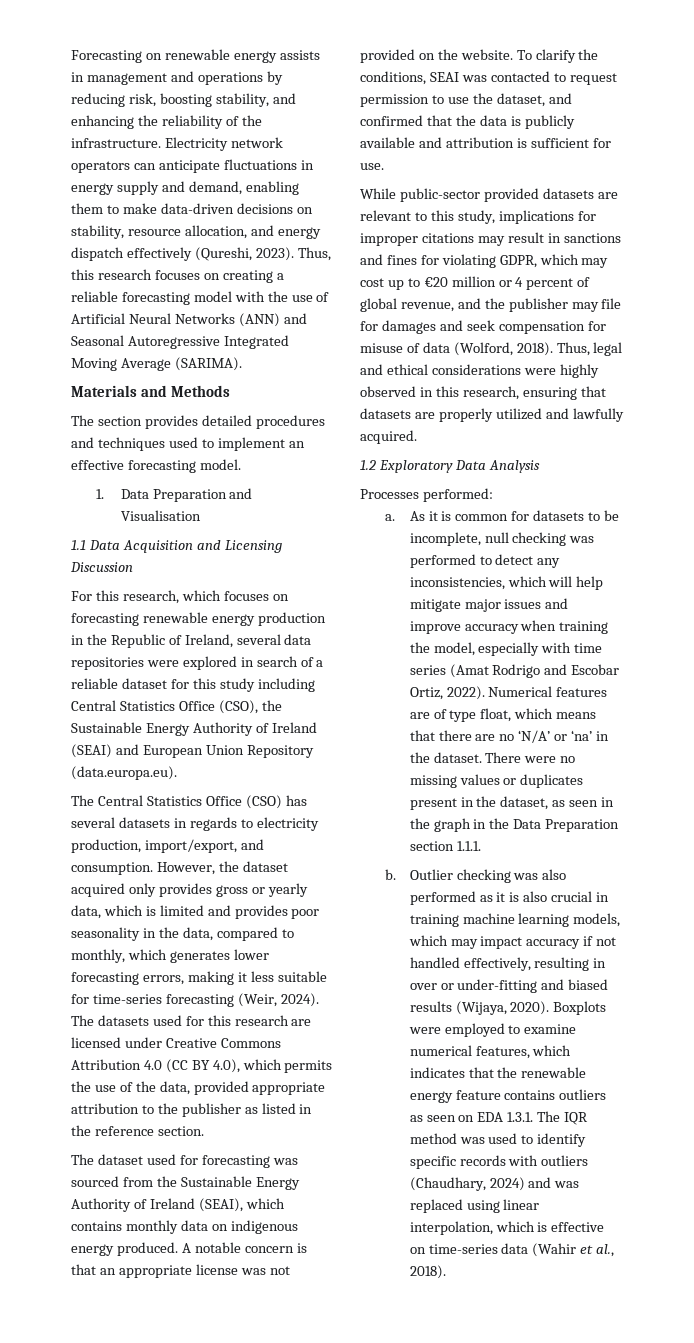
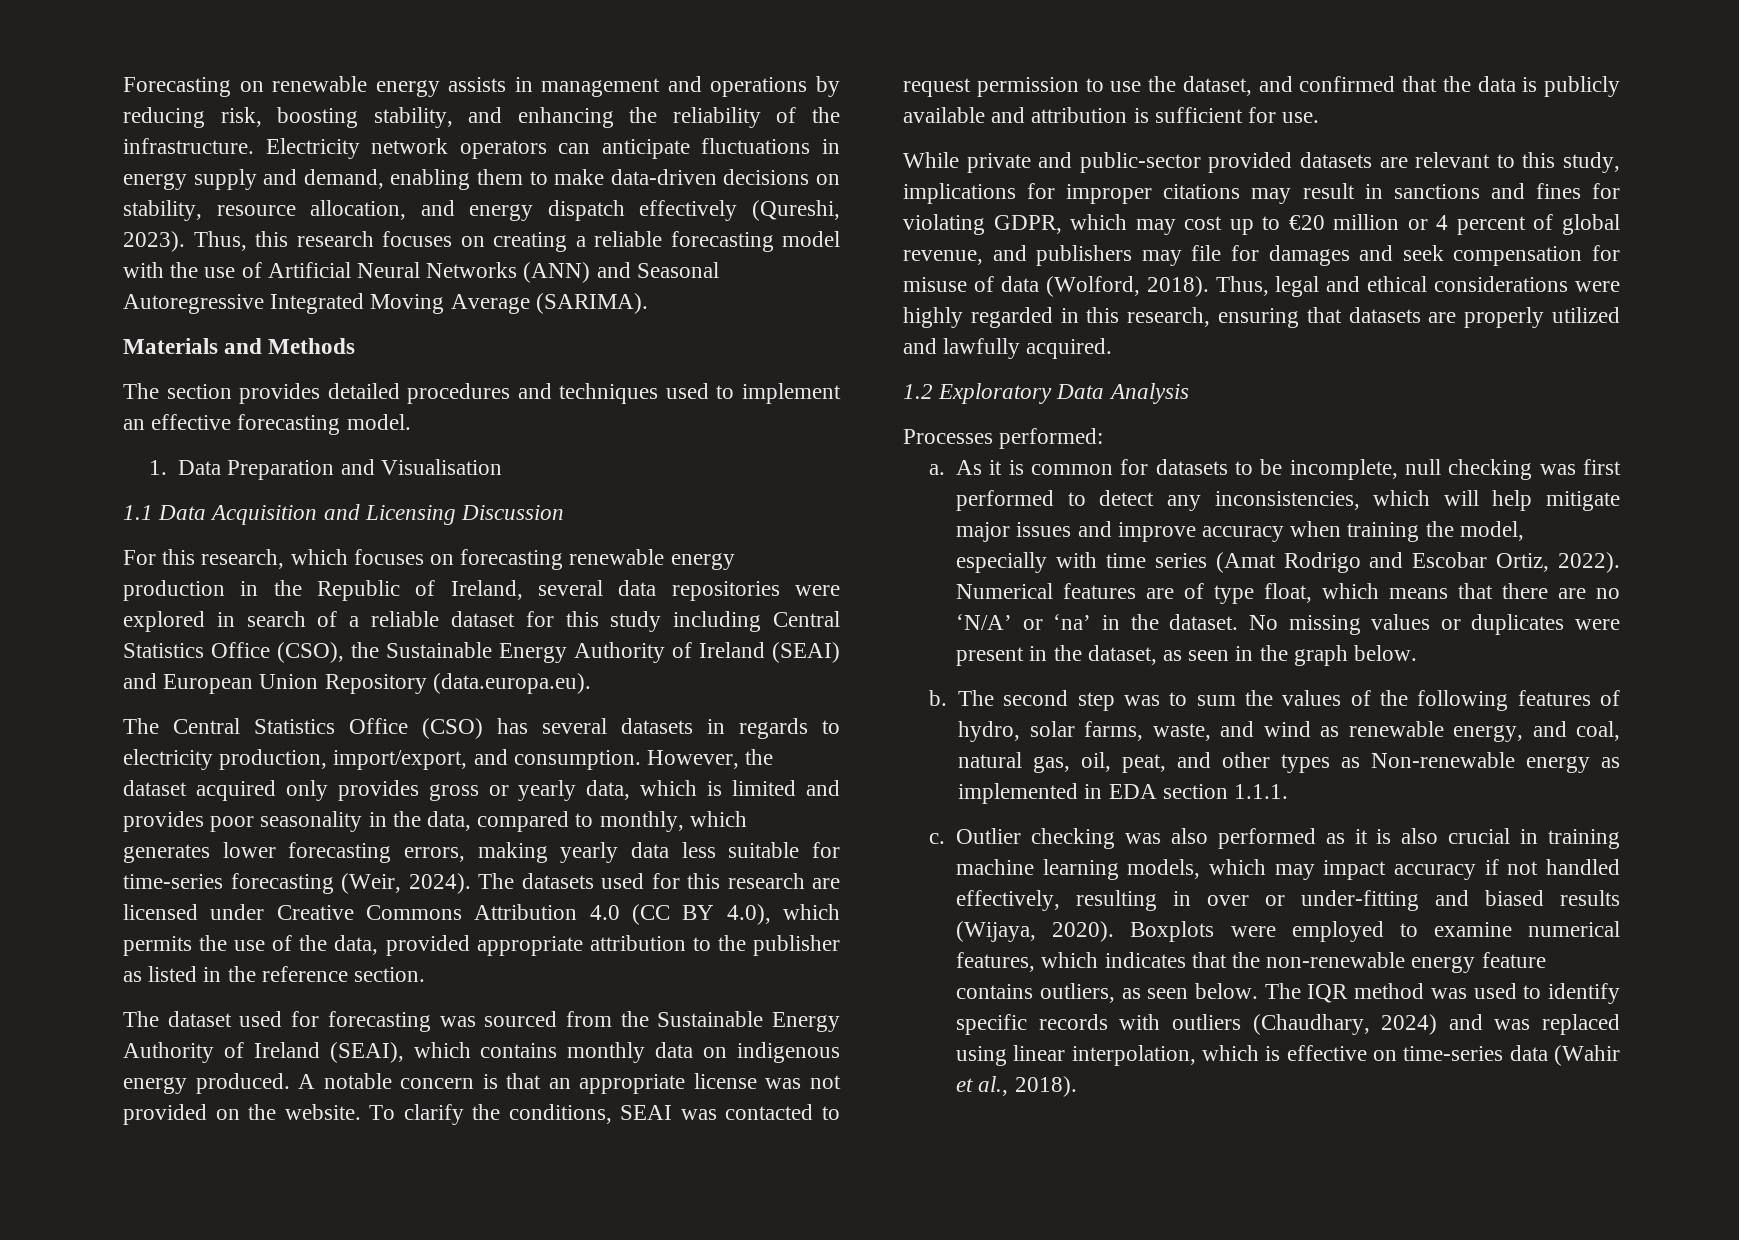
[237,972,247,982] it -> [560,842,669,863] yearly data
(396, 193) none -> [966,152,1073,173] private and
[484,298,568,312] the publisher -> [1036,245,1133,266] publishers
[360,386,416,397] observed -> [970,307,1053,328] regarded
(595, 539) none -> [1583,459,1621,475] first
[485,752,576,763] There were no -> [1248,615,1278,630] No
(584, 781) none -> [1575,619,1620,630] were
[473,818,620,832] in the Data Preparation -> [1354,645,1418,661] [928,690,1620,711] [958,721,1620,742] [958,752,1620,773] [958,783,1157,804] below. // b. The second step was to sum the values of the following features of hydro, solar farms, waste, and wind as renewable energy, and coal, natural gas, oil, peat, and other types as Non-renewable energy as implemented in EDA
[384,869,396,880] b. -> [928,833,945,844] c.
[521,1067,587,1078] renewable -> [1266,952,1406,968] non-renewable
[559,1089,607,1100] [409,1112,534,1122] outliers as seen on EDA 1.3.1. -> [1039,983,1258,1003] outliers, as seen below.

